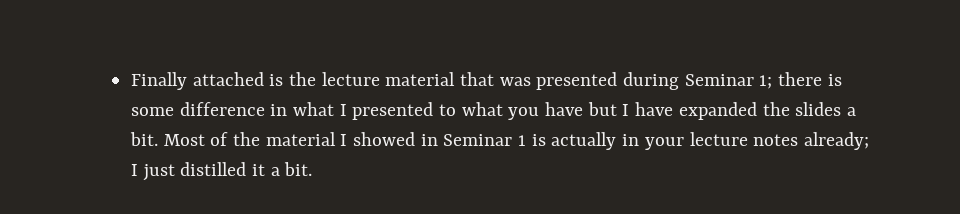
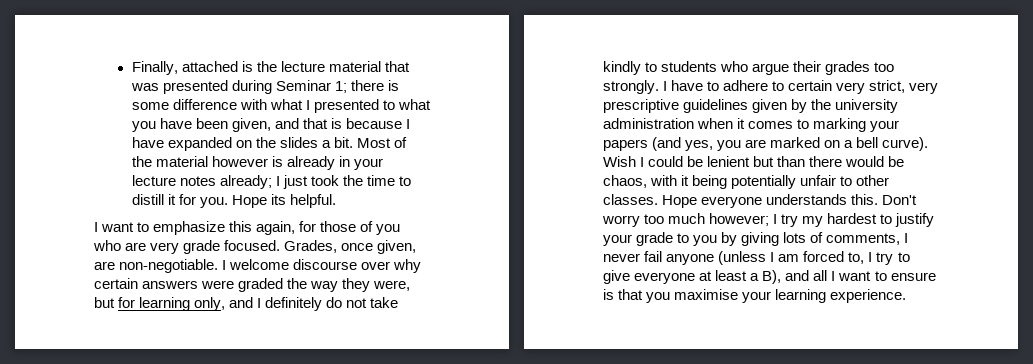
[131,72,188,90] Finally -> [131,61,178,75] Finally,
[270,104,288,116] in -> [239,99,267,110] with
[587,102,617,116] but -> [195,118,402,132] been given, and that is because
(757, 111) none -> [235,140,252,148] on
[340,132,617,150] I showed in Seminar 1 is actually -> [211,156,335,170] however is already
[180,162,313,176] distilled it a bit. -> [310,175,411,186] [131,194,336,208] [94,221,401,235] [93,240,417,254] [94,259,422,273] [94,278,411,292] [94,297,399,311] [603,61,895,75] [603,80,939,94] [603,99,899,113] [603,118,900,132] [603,137,929,151] [603,156,905,167] [603,175,890,189] [603,194,918,208] [602,213,935,227] [603,232,909,246] [603,251,910,265] [603,270,936,284] [603,289,907,303] took the time to distill it for you. Hope its helpful. // I want to emphasize this again, for those of you who are very grade focused. Grades, once given, are non-negotiable. I welcome discourse over why certain answers were graded the way they were, but for learning only, and I definitely do not take kindly to students who argue their grades too strongly. I have to adhere to certain very strict, very prescriptive guidelines given by the university administration when it comes to marking your papers (and yes, you are marked on a bell curve). Wish I could be lenient but than there would be chaos, with it being potentially unfair to other classes. Hope everyone understands this. Don't worry too much however; I try my hardest to justify your grade to you by giving lots of comments, I never fail anyone (unless I am forced to, I try to give everyone at least a B), and all I want to ensure is that you maximise your learning experience.

